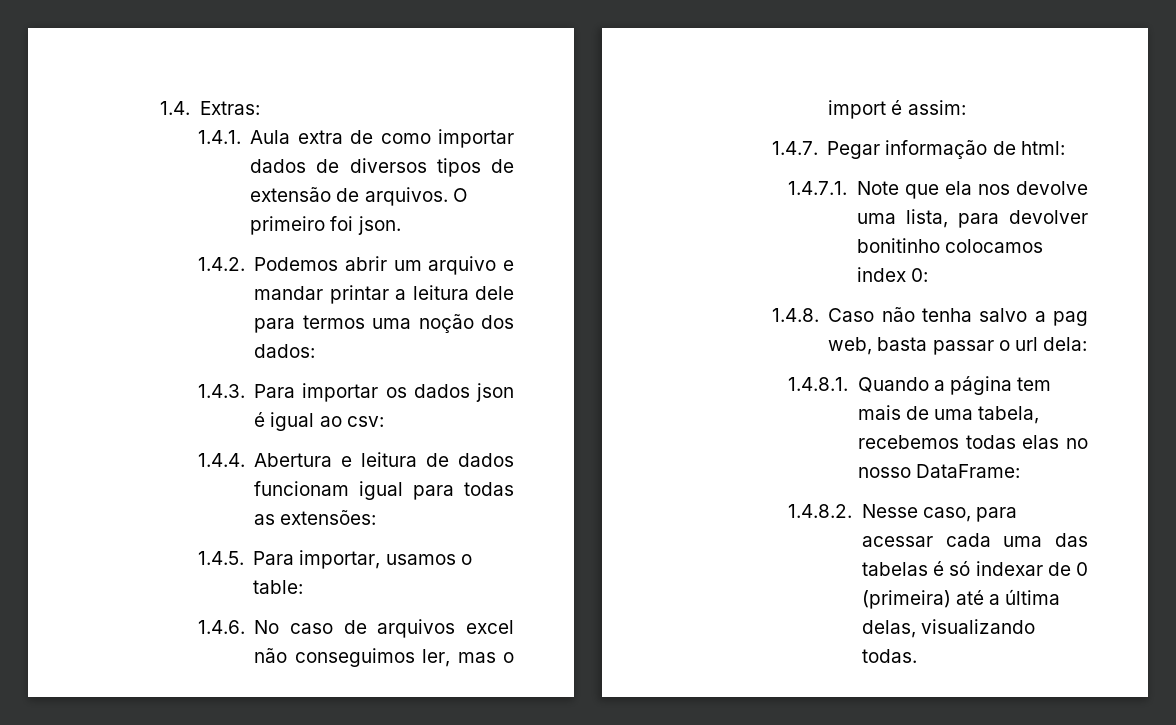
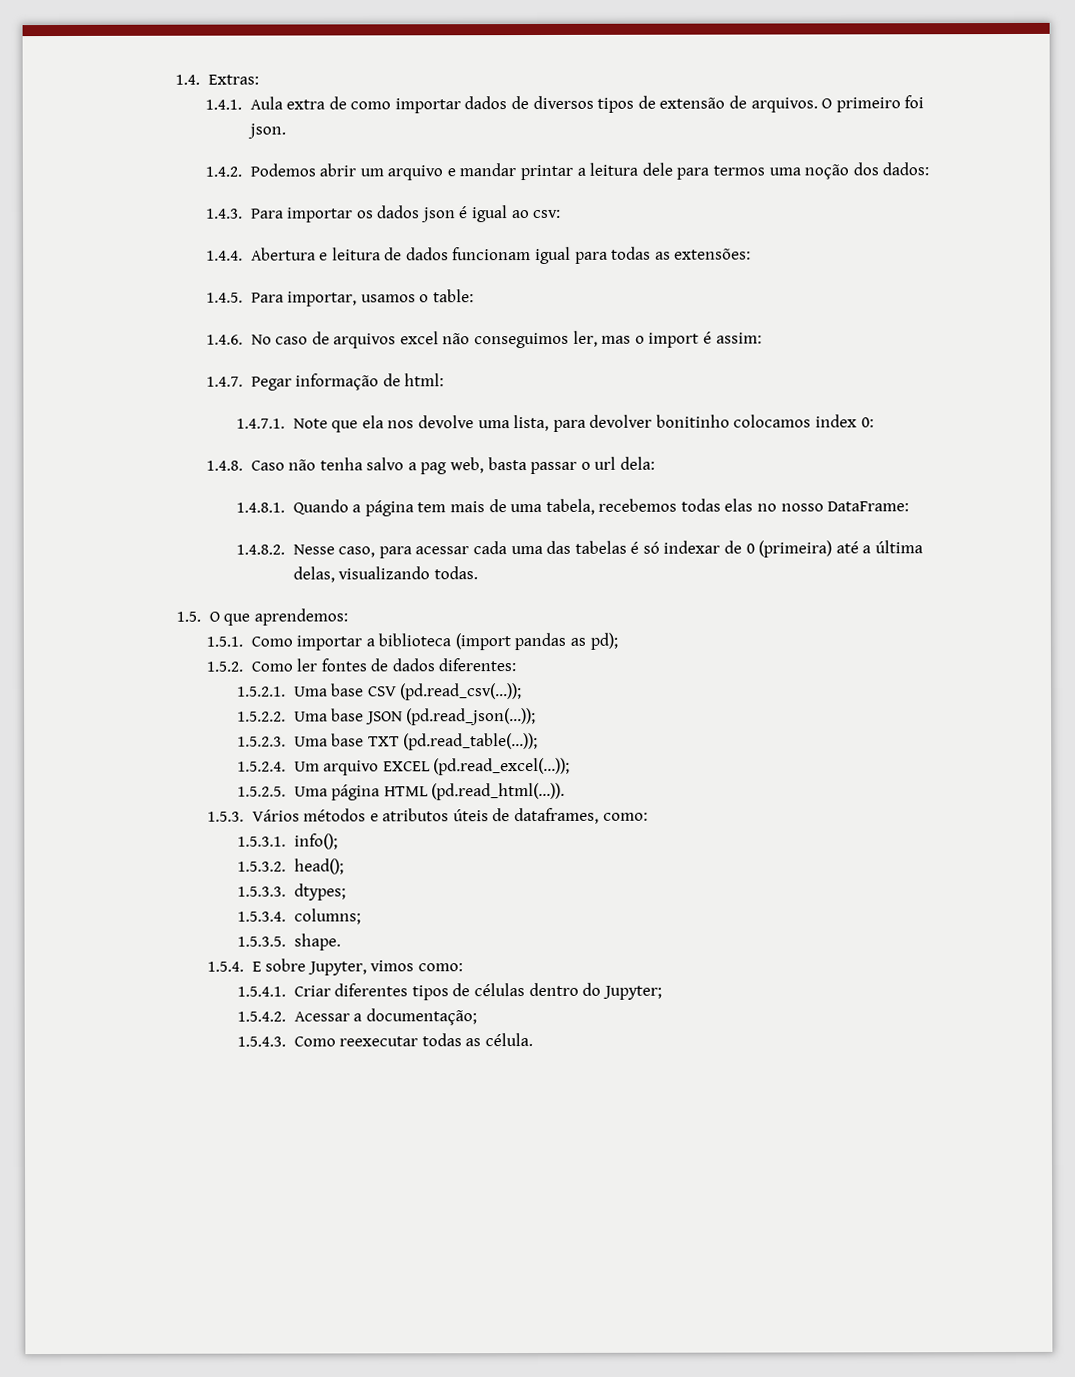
(917, 656) none -> [176,608,348,626] [206,632,618,651] [206,658,517,672] [236,683,523,701] [237,708,537,726] [237,732,539,751] [237,757,571,776] [237,782,566,801] [207,807,648,825] [237,833,338,850] [237,858,344,875] [237,883,346,901] [237,908,361,925] [237,933,341,951] [207,958,463,976] [237,982,662,1001] [237,1008,477,1026] [237,1033,533,1047] // 1.5. O que aprendemos: // 1.5.1. Como importar a biblioteca (import pandas as pd); // 1.5.2. Como ler fontes de dados diferentes: // 1.5.2.1. Uma base CSV (pd.read_csv(...)); // 1.5.2.2. Uma base JSON (pd.read_json(...)); // 1.5.2.3. Uma base TXT (pd.read_table(...)); // 1.5.2.4. Um arquivo EXCEL (pd.read_excel(...)); // 1.5.2.5. Uma página HTML (pd.read_html(...)). // 1.5.3. Vários métodos e atributos úteis de dataframes, como: // 1.5.3.1. info(); // 1.5.3.2. head(); // 1.5.3.3. dtypes; // 1.5.3.4. columns; // 1.5.3.5. shape. // 1.5.4. E sobre Jupyter, vimos como: // 1.5.4.1. Criar diferentes tipos de células dentro do Jupyter; // 1.5.4.2. Acessar a documentação; // 1.5.4.3. Como reexecutar todas as célula.

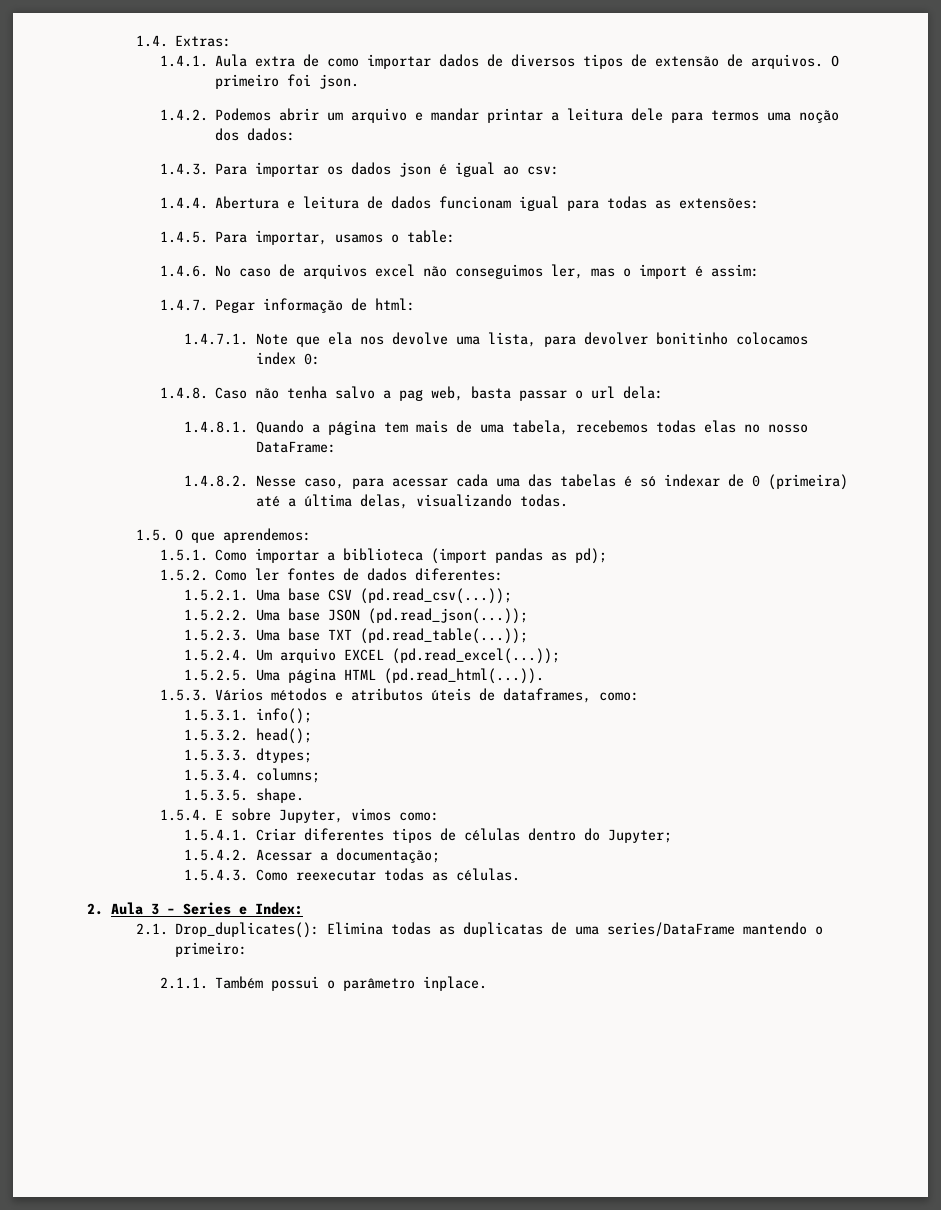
[484,1033,533,1047] célula. -> [455,868,520,881] [87,902,304,915] [135,922,823,938] [174,942,247,957] [160,976,488,991] células. // 2. Aula 3 – Series e Index: // 2.1. Drop_duplicates(): Elimina todas as duplicatas de uma series/DataFrame mantendo o primeiro: // 2.1.1. Também possui o parâmetro inplace.

